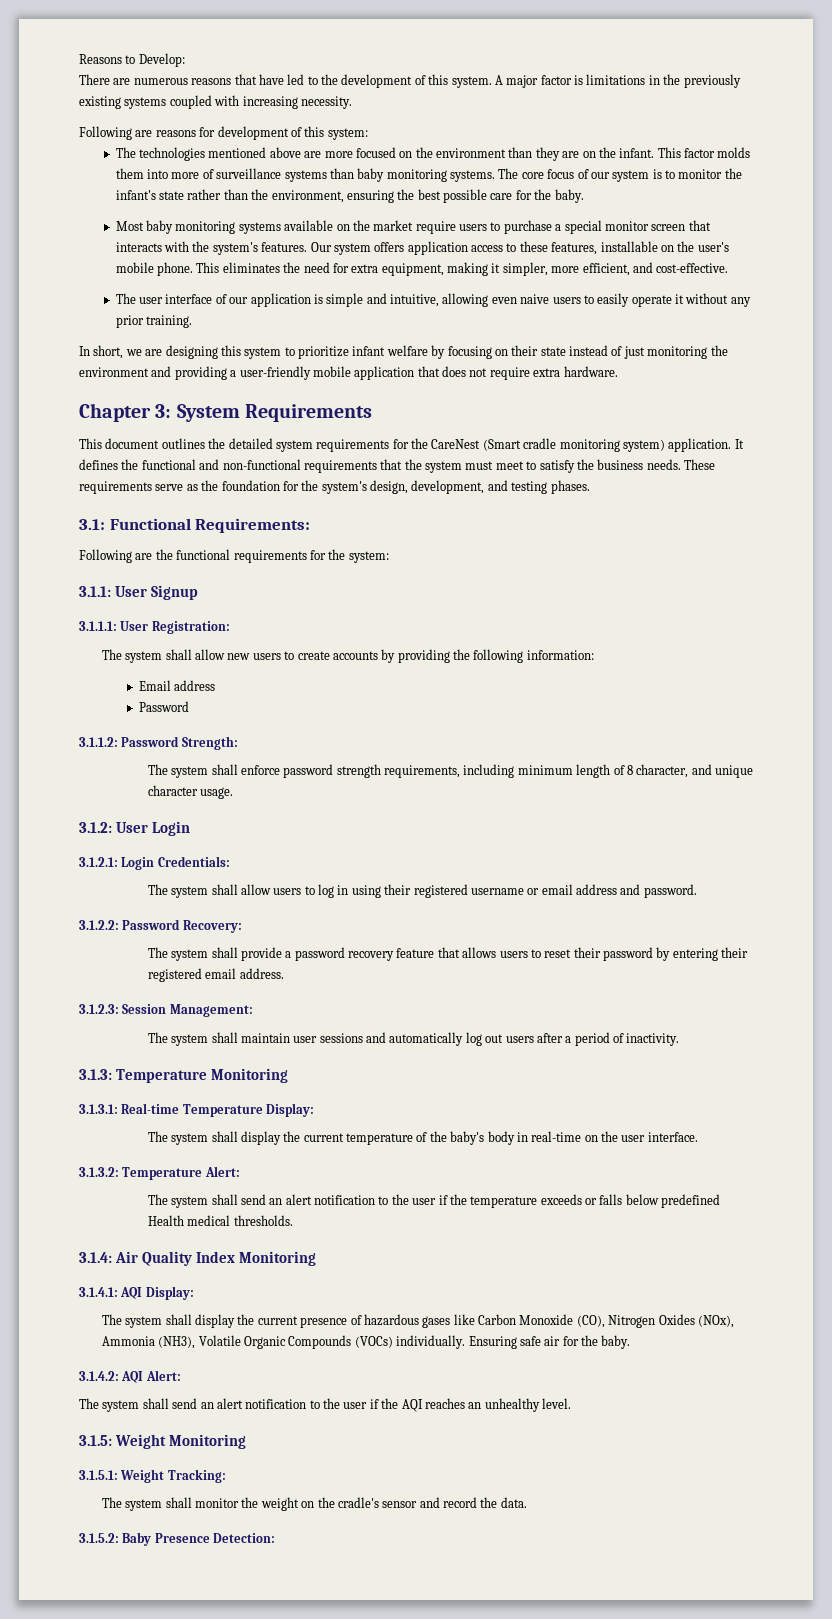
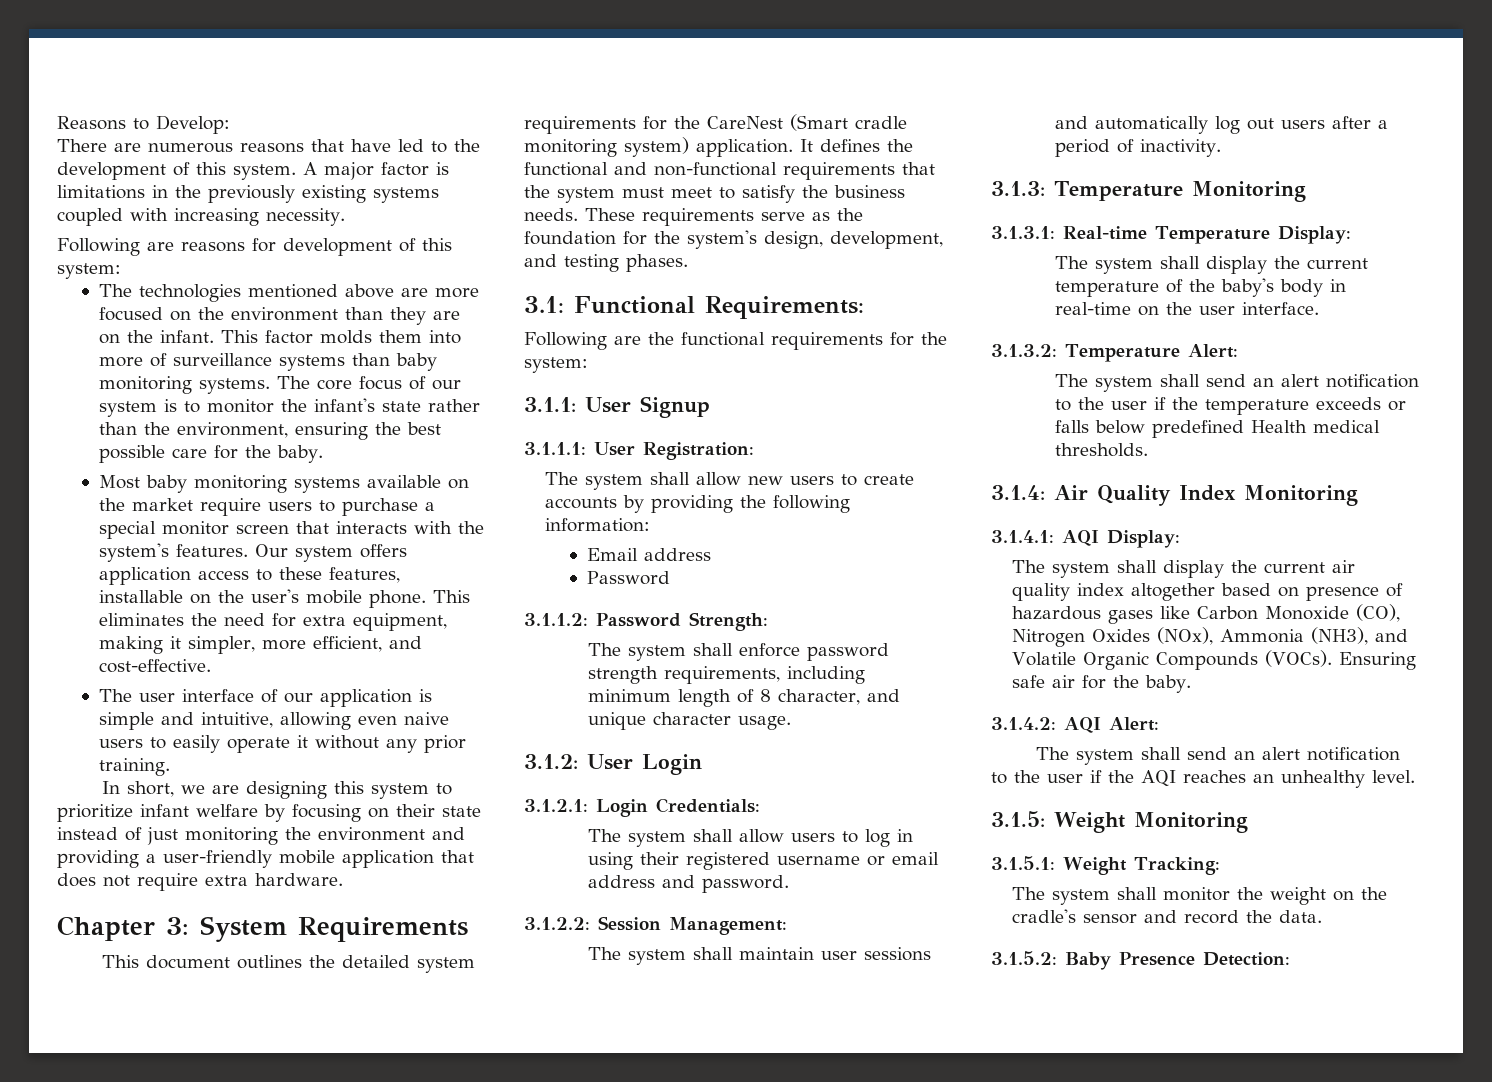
[122,919,242,933] [147,947,749,961] [147,968,284,982] [79,1004,119,1014] Password Recovery: // The system shall provide a password recovery feature that allows users to reset their password by entering their registered email address. // 3.1.2.3: -> (590, 923) none
(298, 1320) none -> [1332,560,1356,573] [1012,583,1300,601] air quality index altogether based on
(196, 1342) none -> [1375,629,1409,642] and
[354,1335,466,1349] (VOCs) individually. -> [1265,650,1333,667] (VOCs).

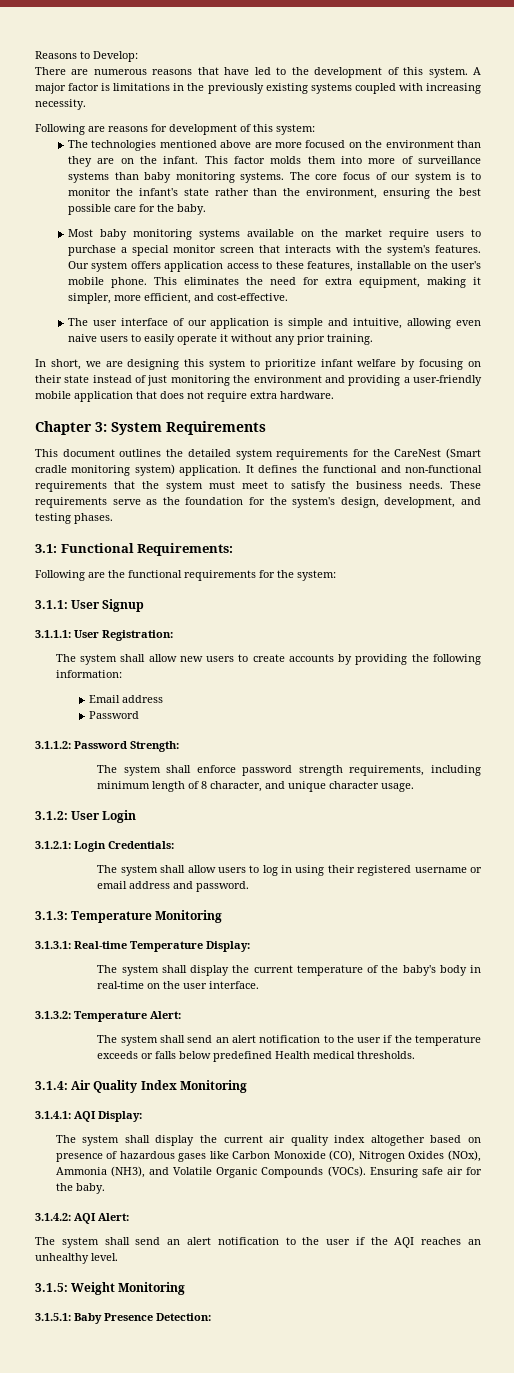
[524,916,787,935] [587,947,931,965] [1054,116,1388,134] [1054,139,1221,157] // 3.1.2.2: Session Management: // The system shall maintain user sessions and automatically log out users after a period of inactivity. -> (250, 886) none
[1063,857,1220,875] [1012,887,1388,905] [1012,909,1323,924] [991,951,1057,965] Weight Tracking: // The system shall monitor the weight on the cradle's sensor and record the data. // 3.1.5.2: -> (71, 1317) none

